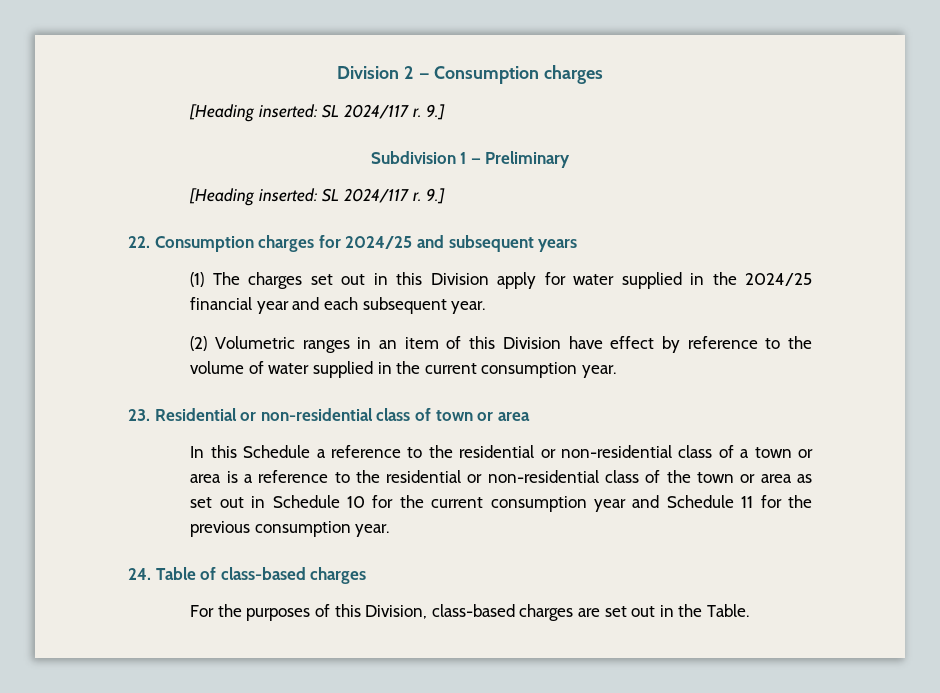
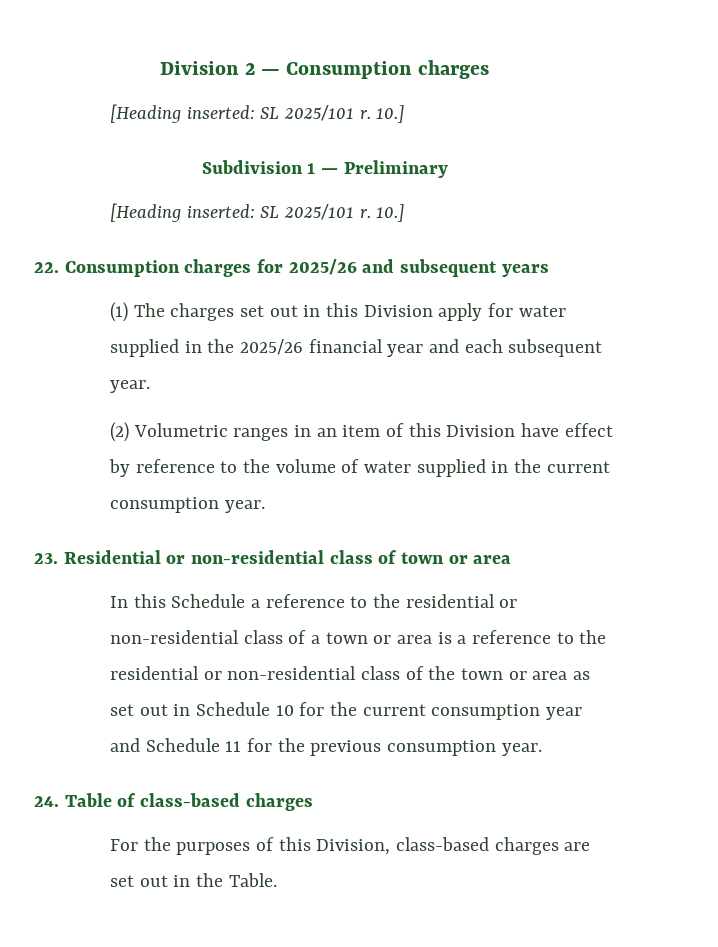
[344,104,446,120] 2024/117 r. 9.] -> [284,105,405,123] 2025/101 r. 10.]
[344,188,446,204] 2024/117 r. 9.] -> [284,204,405,222] 2025/101 r. 10.]
[345,236,413,249] 2024/25 -> [288,259,357,275] 2025/26
[745,273,812,286] 2024/25 -> [240,339,304,355] 2025/26

